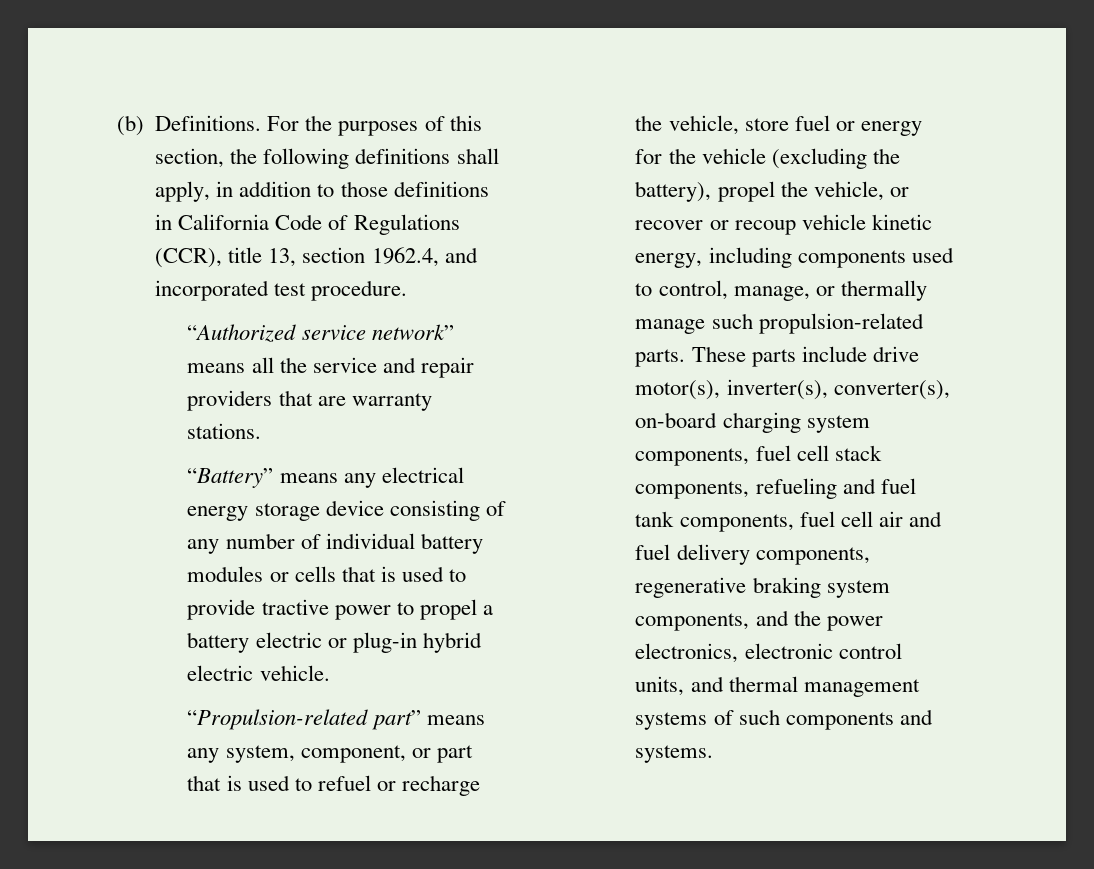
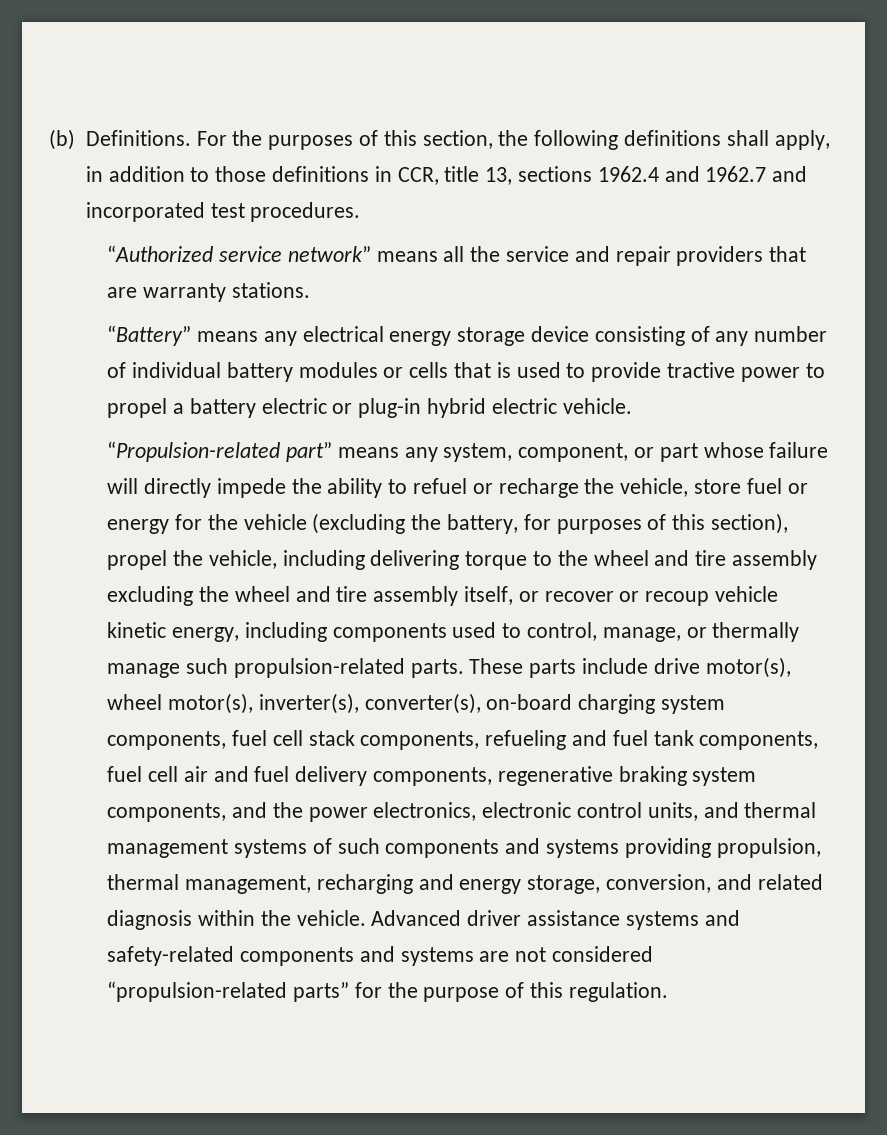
[178,214,460,235] [155,247,439,268] California Code of Regulations (CCR), title 13, section 1962.4, -> [397,166,767,185] CCR, title 13, sections 1962.4 and 1962.7
[311,280,408,301] procedure. -> [250,202,361,222] procedures.
[187,775,290,791] that is used -> [703,442,829,458] [107,478,383,498] whose failure will directly impede the ability
[635,181,884,202] battery), propel the vehicle, -> [446,513,789,534] [107,550,818,570] [107,586,513,606] battery, for purposes of this section), propel the vehicle, including delivering torque to the wheel and tire assembly excluding the wheel and tire assembly itself,
(721, 390) none -> [107,693,253,714] wheel motor(s),
[635,745,714,763] systems. -> [545,838,821,858] [107,874,823,894] [107,910,740,930] [107,946,653,966] [107,981,668,1002] systems providing propulsion, thermal management, recharging and energy storage, conversion, and related diagnosis within the vehicle. Advanced driver assistance systems and safety-related components and systems are not considered “propulsion-related parts” for the purpose of this regulation.

